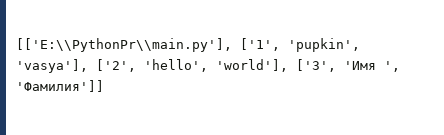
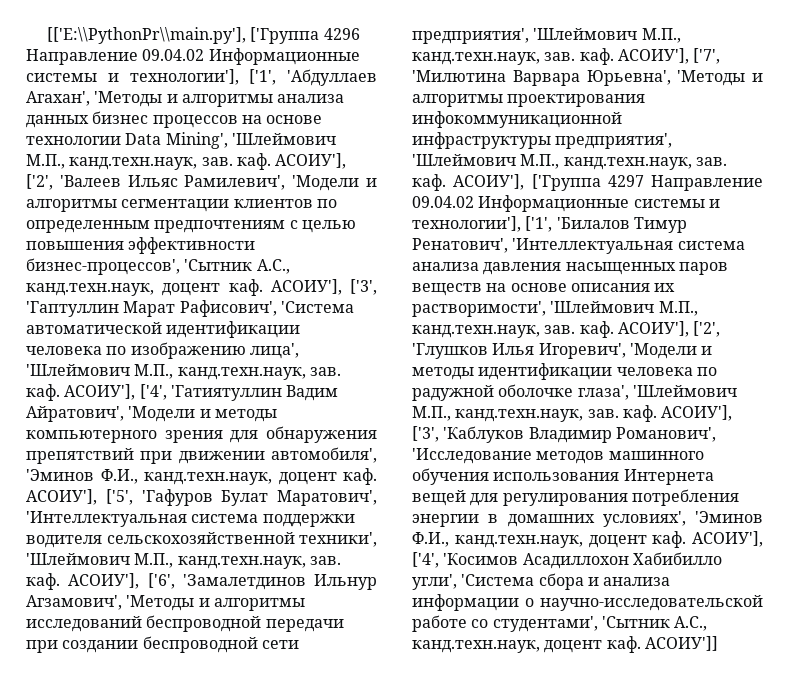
[240,38,360,52] [16,59,400,73] [16,80,104,92] ['1', 'pupkin', 'vasya'], ['2', 'hello', 'world'], ['3', 'Имя ', 'Фамилия']] -> [250,27,360,44] [26,48,360,65] [26,69,377,86] [26,91,345,107] [26,111,323,128] [26,132,336,149] [26,153,347,170] [26,174,378,191] [26,199,337,212] [26,220,356,233] [26,237,256,254] [26,258,290,275] [26,279,377,296] [26,300,354,317] [26,321,301,338] [26,342,299,359] [26,364,341,380] [26,384,339,401] [26,406,277,422] [26,426,378,443] [26,447,377,464] [26,468,377,485] [26,489,377,506] [26,511,355,527] [26,532,377,548] [26,553,341,569] [26,573,377,590] [26,595,305,611] [26,615,344,632] [26,636,299,653] [412,28,681,44] [412,48,721,65] [412,70,763,86] [412,94,646,107] [412,111,622,128] [412,132,673,149] [412,154,727,170] [412,174,763,191] [412,195,720,212] [412,216,687,233] [412,238,745,254] [412,262,728,275] [412,283,676,296] [412,301,698,317] [412,321,721,338] [412,343,713,359] [412,363,717,380] [412,384,737,401] [412,405,733,422] [412,426,716,443] [412,448,704,464] [412,468,714,485] [412,489,739,506] [412,511,763,527] [412,531,763,548] [412,552,722,569] [412,573,671,590] [412,594,763,611] [412,615,708,632] [412,636,718,653] ['Группа 4296 Направление 09.04.02 Информационные системы и технологии'], ['1', 'Абдуллаев Агахан', 'Методы и алгоритмы анализа данных бизнес процессов на основе технологии Data Mining', 'Шлеймович М.П., канд.техн.наук, зав. каф. АСОИУ'], ['2', 'Валеев Ильяс Рамилевич', 'Модели и алгоритмы сегментации клиентов по определенным предпочтениям с целью повышения эффективности бизнес-процессов', 'Сытник А.С., канд.техн.наук, доцент каф. АСОИУ'], ['3', 'Гаптуллин Марат Рафисович', 'Система автоматической идентификации человека по изображению лица', 'Шлеймович М.П., канд.техн.наук, зав. каф. АСОИУ'], ['4', 'Гатиятуллин Вадим Айратович', 'Модели и методы компьютерного зрения для обнаружения препятствий при движении автомобиля', 'Эминов Ф.И., канд.техн.наук, доцент каф. АСОИУ'], ['5', 'Гафуров Булат Маратович', 'Интеллектуальная система поддержки водителя сельскохозяйственной техники', 'Шлеймович М.П., канд.техн.наук, зав. каф. АСОИУ'], ['6', 'Замалетдинов Ильнур Агзамович', 'Методы и алгоритмы исследований беспроводной передачи при создании беспроводной сети предприятия', 'Шлеймович М.П., канд.техн.наук, зав. каф. АСОИУ'], ['7', 'Милютина Варвара Юрьевна', 'Методы и алгоритмы проектирования инфокоммуникационной инфраструктуры предприятия', 'Шлеймович М.П., канд.техн.наук, зав. каф. АСОИУ'], ['Группа 4297 Направление 09.04.02 Информационные системы и технологии'], ['1', 'Билалов Тимур Ренатович', 'Интеллектуальная система анализа давления насыщенных паров веществ на основе описания их растворимости', 'Шлеймович М.П., канд.техн.наук, зав. каф. АСОИУ'], ['2', 'Глушков Илья Игоревич', 'Модели и методы идентификации человека по радужной оболочке глаза', 'Шлеймович М.П., канд.техн.наук, зав. каф. АСОИУ'], ['3', 'Каблуков Владимир Романович', 'Исследование методов машинного обучения использования Интернета вещей для регулирования потребления энергии в домашних условиях', 'Эминов Ф.И., канд.техн.наук, доцент каф. АСОИУ'], ['4', 'Косимов Асадиллохон Хабибилло угли', 'Система сбора и анализа информации о научно-исследовательской работе со студентами', 'Сытник А.С., канд.техн.наук, доцент каф. АСОИУ']]

